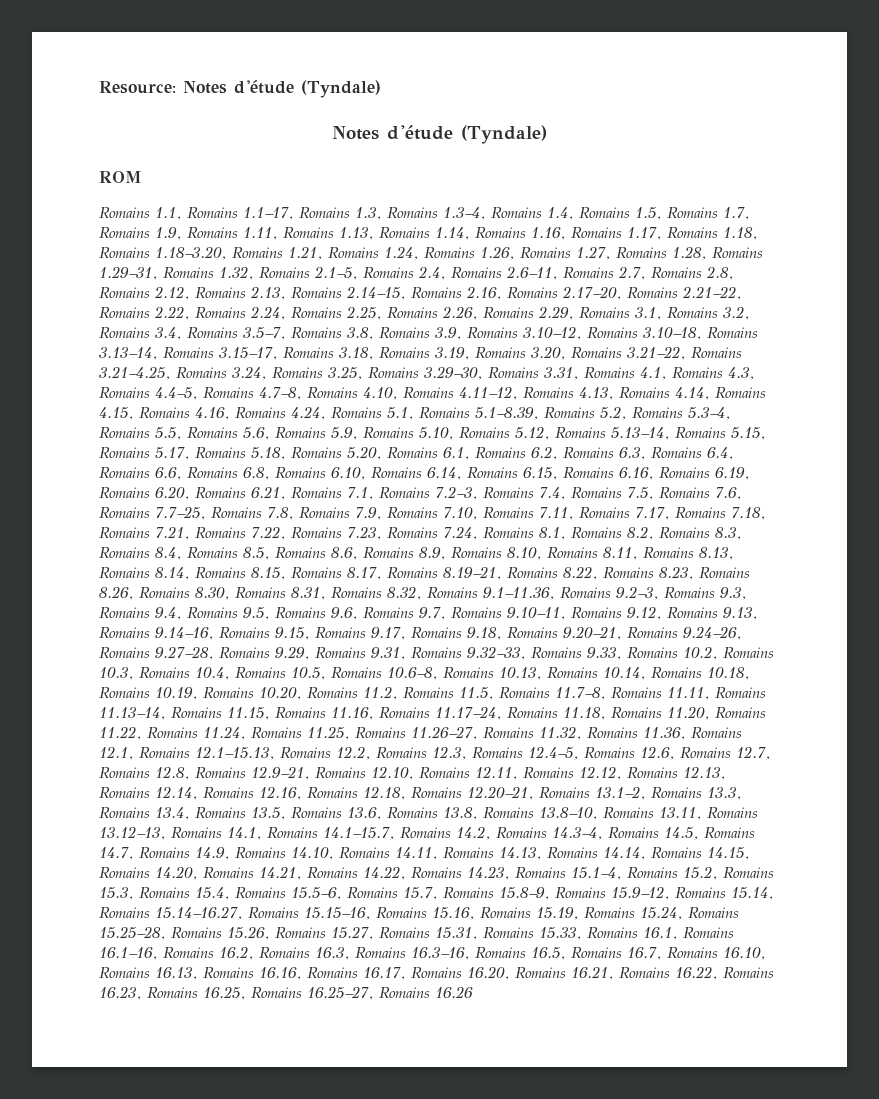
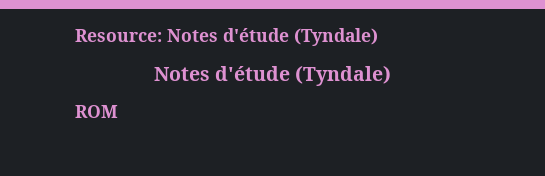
[99,207,750,220] [99,227,758,240] [99,246,763,260] [99,266,734,280] [99,286,742,300] [99,306,750,320] [99,326,758,340] [99,346,742,360] [99,366,755,380] [99,386,766,400] [99,406,731,420] [99,426,766,440] [99,446,734,460] [99,467,750,480] [99,486,742,500] [99,506,766,520] [99,526,742,540] [99,547,734,560] [99,566,750,580] [99,586,747,600] [99,606,758,620] [99,626,742,640] [99,646,774,660] [99,667,750,680] [99,686,766,700] [99,706,766,720] [99,726,742,740] [99,746,771,760] [99,766,726,780] [99,786,742,800] [99,807,758,820] [99,826,755,840] [99,847,750,860] [99,866,774,880] [99,886,774,900] [99,906,739,920] [99,926,734,940] [99,946,766,960] [99,966,774,980] [99,986,473,1000] // Romains 1.1, Romains 1.1–17, Romains 1.3, Romains 1.3–4, Romains 1.4, Romains 1.5, Romains 1.7, Romains 1.9, Romains 1.11, Romains 1.13, Romains 1.14, Romains 1.16, Romains 1.17, Romains 1.18, Romains 1.18–3.20, Romains 1.21, Romains 1.24, Romains 1.26, Romains 1.27, Romains 1.28, Romains 1.29–31, Romains 1.32, Romains 2.1–5, Romains 2.4, Romains 2.6–11, Romains 2.7, Romains 2.8, Romains 2.12, Romains 2.13, Romains 2.14–15, Romains 2.16, Romains 2.17–20, Romains 2.21–22, Romains 2.22, Romains 2.24, Romains 2.25, Romains 2.26, Romains 2.29, Romains 3.1, Romains 3.2, Romains 3.4, Romains 3.5–7, Romains 3.8, Romains 3.9, Romains 3.10–12, Romains 3.10–18, Romains 3.13–14, Romains 3.15–17, Romains 3.18, Romains 3.19, Romains 3.20, Romains 3.21–22, Romains 3.21–4.25, Romains 3.24, Romains 3.25, Romains 3.29–30, Romains 3.31, Romains 4.1, Romains 4.3, Romains 4.4–5, Romains 4.7–8, Romains 4.10, Romains 4.11–12, Romains 4.13, Romains 4.14, Romains 4.15, Romains 4.16, Romains 4.24, Romains 5.1, Romains 5.1–8.39, Romains 5.2, Romains 5.3–4, Romains 5.5, Romains 5.6, Romains 5.9, Romains 5.10, Romains 5.12, Romains 5.13–14, Romains 5.15, Romains 5.17, Romains 5.18, Romains 5.20, Romains 6.1, Romains 6.2, Romains 6.3, Romains 6.4, Romains 6.6, Romains 6.8, Romains 6.10, Romains 6.14, Romains 6.15, Romains 6.16, Romains 6.19, Romains 6.20, Romains 6.21, Romains 7.1, Romains 7.2–3, Romains 7.4, Romains 7.5, Romains 7.6, Romains 7.7–25, Romains 7.8, Romains 7.9, Romains 7.10, Romains 7.11, Romains 7.17, Romains 7.18, Romains 7.21, Romains 7.22, Romains 7.23, Romains 7.24, Romains 8.1, Romains 8.2, Romains 8.3, Romains 8.4, Romains 8.5, Romains 8.6, Romains 8.9, Romains 8.10, Romains 8.11, Romains 8.13, Romains 8.14, Romains 8.15, Romains 8.17, Romains 8.19–21, Romains 8.22, Romains 8.23, Romains 8.26, Romains 8.30, Romains 8.31, Romains 8.32, Romains 9.1–11.36, Romains 9.2–3, Romains 9.3, Romains 9.4, Romains 9.5, Romains 9.6, Romains 9.7, Romains 9.10–11, Romains 9.12, Romains 9.13, Romains 9.14–16, Romains 9.15, Romains 9.17, Romains 9.18, Romains 9.20–21, Romains 9.24–26, Romains 9.27–28, Romains 9.29, Romains 9.31, Romains 9.32–33, Romains 9.33, Romains 10.2, Romains 10.3, Romains 10.4, Romains 10.5, Romains 10.6–8, Romains 10.13, Romains 10.14, Romains 10.18, Romains 10.19, Romains 10.20, Romains 11.2, Romains 11.5, Romains 11.7–8, Romains 11.11, Romains 11.13–14, Romains 11.15, Romains 11.16, Romains 11.17–24, Romains 11.18, Romains 11.20, Romains 11.22, Romains 11.24, Romains 11.25, Romains 11.26–27, Romains 11.32, Romains 11.36, Romains 12.1, Romains 12.1–15.13, Romains 12.2, Romains 12.3, Romains 12.4–5, Romains 12.6, Romains 12.7, Romains 12.8, Romains 12.9–21, Romains 12.10, Romains 12.11, Romains 12.12, Romains 12.13, Romains 12.14, Romains 12.16, Romains 12.18, Romains 12.20–21, Romains 13.1–2, Romains 13.3, Romains 13.4, Romains 13.5, Romains 13.6, Romains 13.8, Romains 13.8–10, Romains 13.11, Romains 13.12–13, Romains 14.1, Romains 14.1–15.7, Romains 14.2, Romains 14.3–4, Romains 14.5, Romains 14.7, Romains 14.9, Romains 14.10, Romains 14.11, Romains 14.13, Romains 14.14, Romains 14.15, Romains 14.20, Romains 14.21, Romains 14.22, Romains 14.23, Romains 15.1–4, Romains 15.2, Romains 15.3, Romains 15.4, Romains 15.5–6, Romains 15.7, Romains 15.8–9, Romains 15.9–12, Romains 15.14, Romains 15.14–16.27, Romains 15.15–16, Romains 15.16, Romains 15.19, Romains 15.24, Romains 15.25–28, Romains 15.26, Romains 15.27, Romains 15.31, Romains 15.33, Romains 16.1, Romains 16.1–16, Romains 16.2, Romains 16.3, Romains 16.3–16, Romains 16.5, Romains 16.7, Romains 16.10, Romains 16.13, Romains 16.16, Romains 16.17, Romains 16.20, Romains 16.21, Romains 16.22, Romains 16.23, Romains 16.25, Romains 16.25–27, Romains 16.26 -> (118, 111) none

